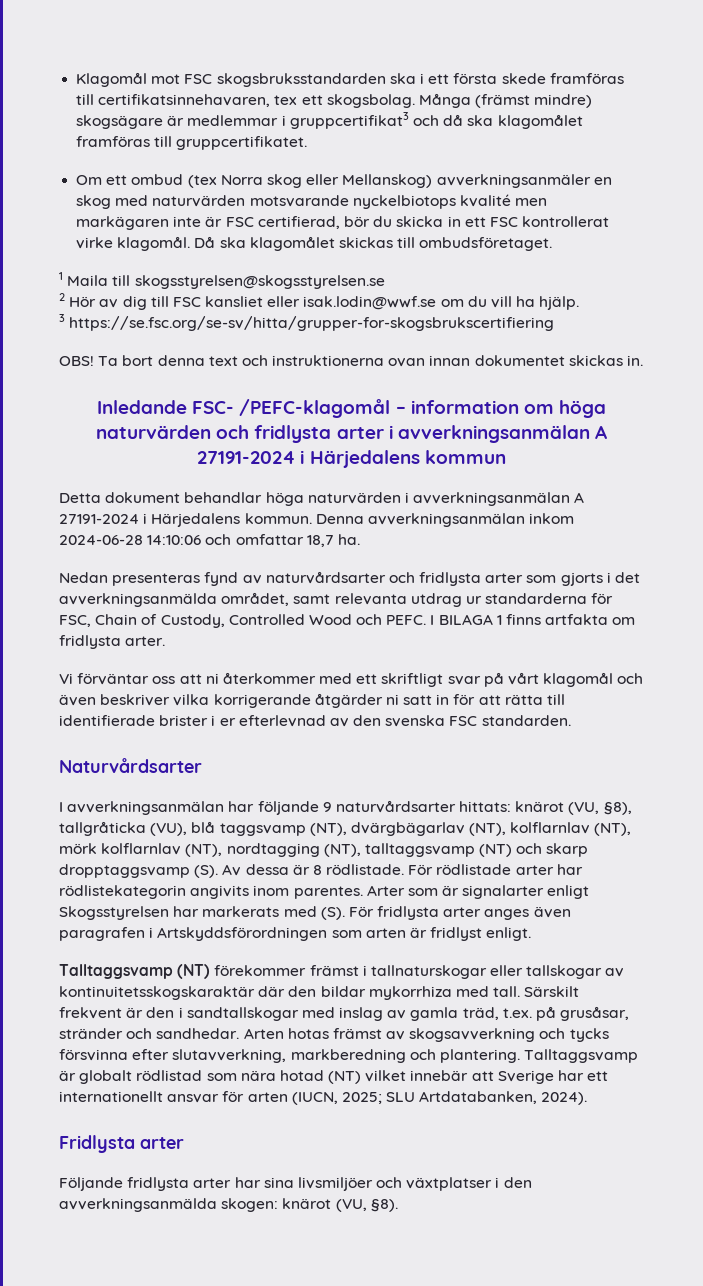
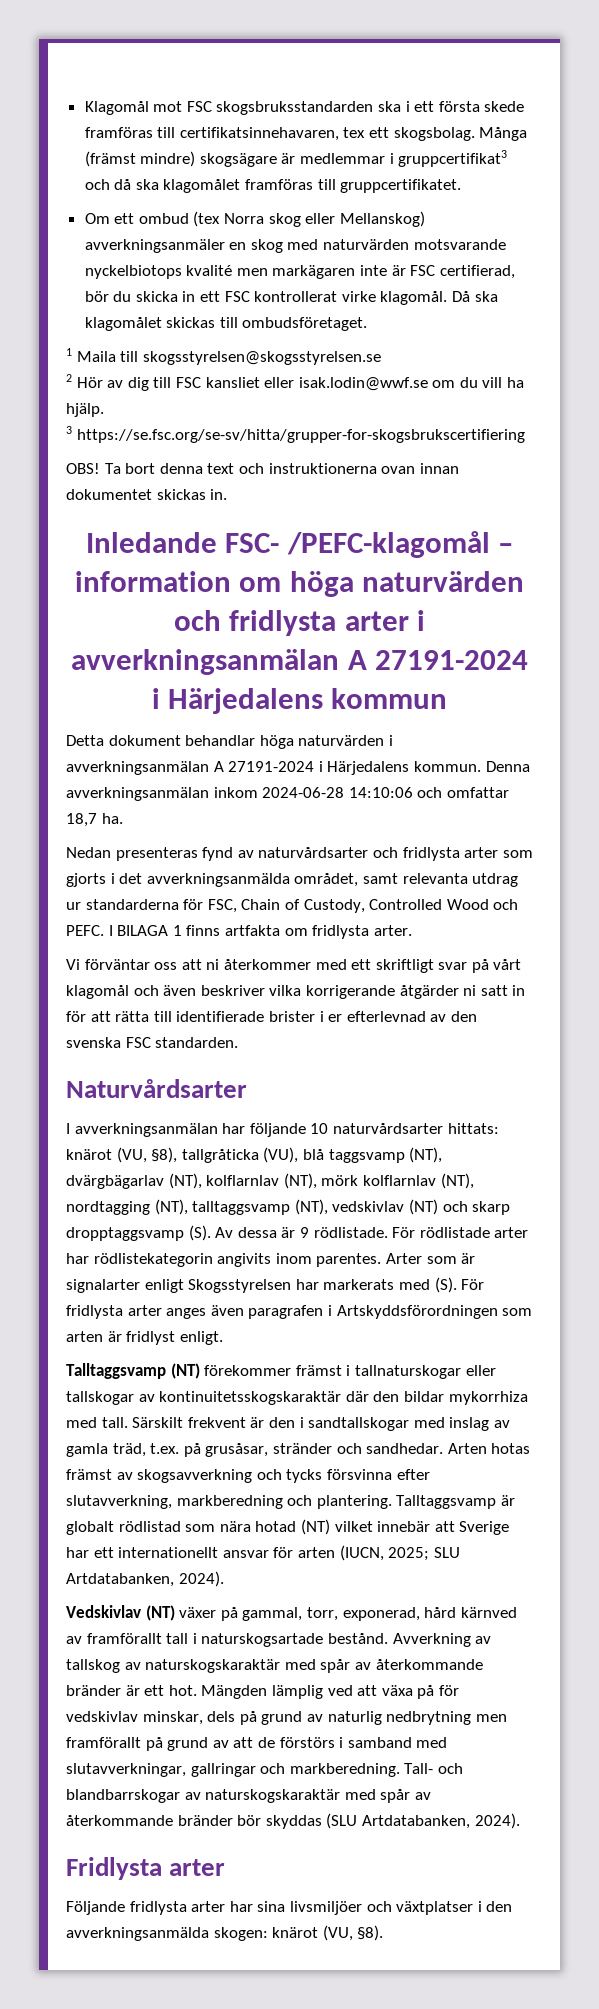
[322,802,332,812] 9 -> [310,1123,329,1134] 10
(475, 850) none -> [294,1199,405,1215] (NT), vedskivlav
[312,865,322,875] 8 -> [299,1227,309,1238] 9
(588, 1098) none -> [66,1605,517,1621] [66,1633,492,1647] [66,1659,483,1673] [66,1685,459,1699] [66,1711,507,1725] [66,1737,448,1751] [66,1763,463,1777] [66,1789,431,1803] [66,1813,520,1829] // Vedskivlav (NT) växer på gammal, torr, exponerad, hård kärnved av framförallt tall i naturskogsartade bestånd. Avverkning av tallskog av naturskogskaraktär med spår av återkommande bränder är ett hot. Mängden lämplig ved att växa på för vedskivlav minskar, dels på grund av naturlig nedbrytning men framförallt på grund av att de förstörs i samband med slutavverkningar, gallringar och markberedning. Tall- och blandbarrskogar av naturskogskaraktär med spår av återkommande bränder bör skyddas (SLU Artdatabanken, 2024).

